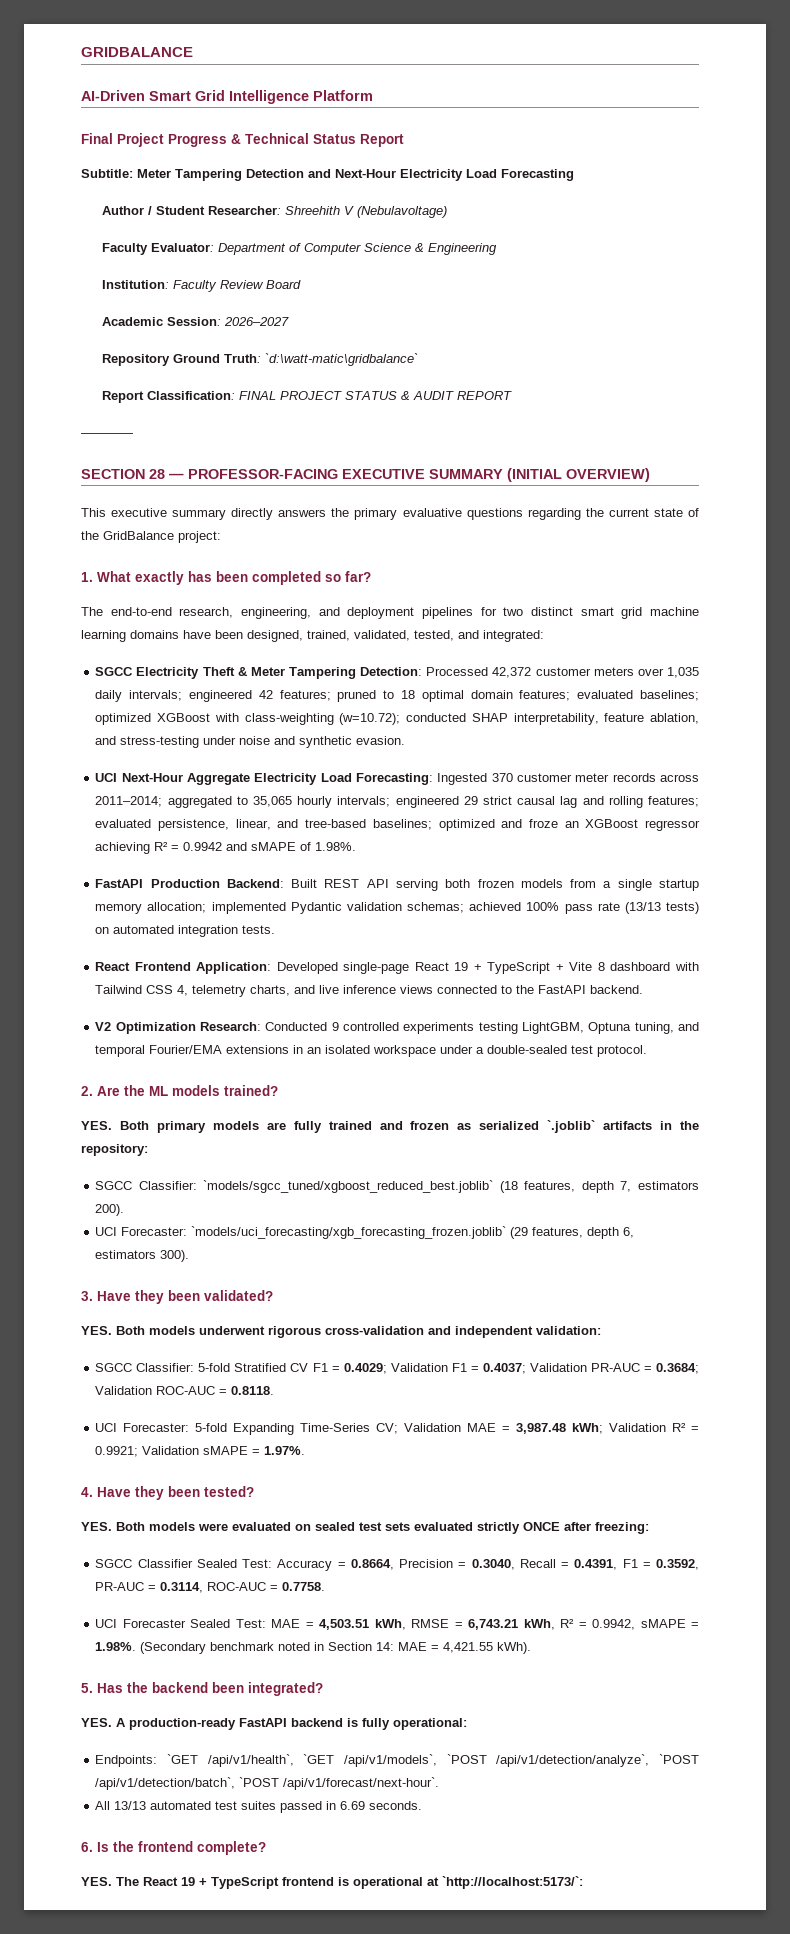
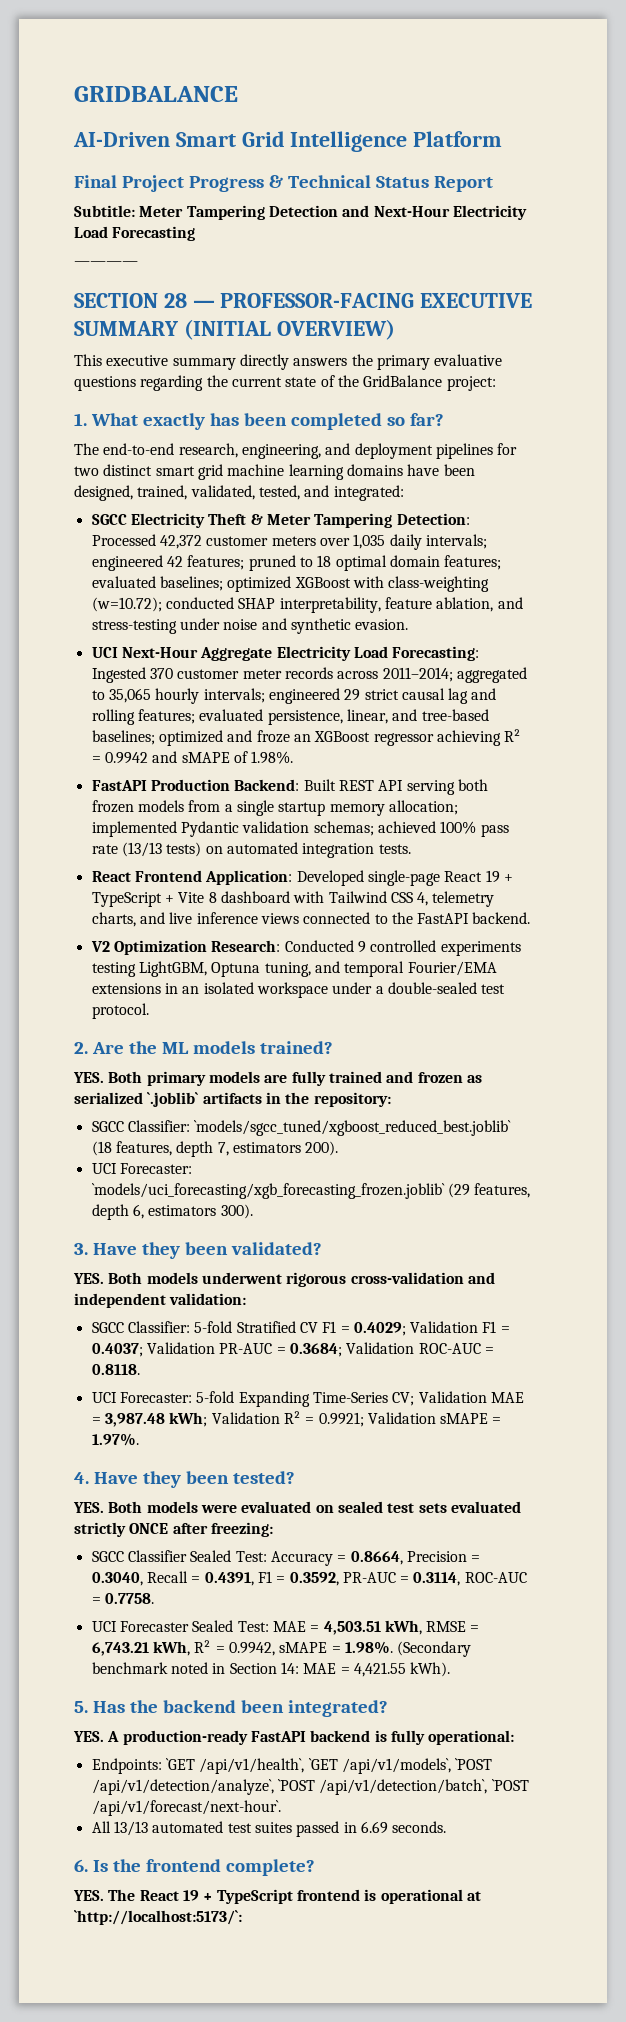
[102,206,448,218] [102,243,498,255] [102,280,302,292] [102,317,290,326] [102,353,419,366] [102,391,513,403] // Author / Student Researcher: Shreehith V (Nebulavoltage) // Faculty Evaluator: Department of Computer Science & Engineering // Institution: Faculty Review Board // Academic Session: 2026–2027 // Repository Ground Truth: `d:\watt-matic\gridbalance` // Report Classification: FINAL PROJECT STATUS & AUDIT REPORT -> (196, 233) none

